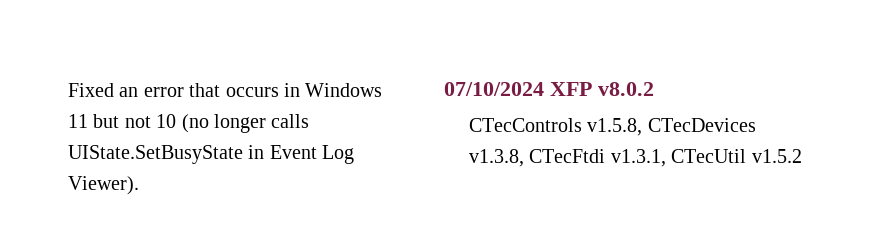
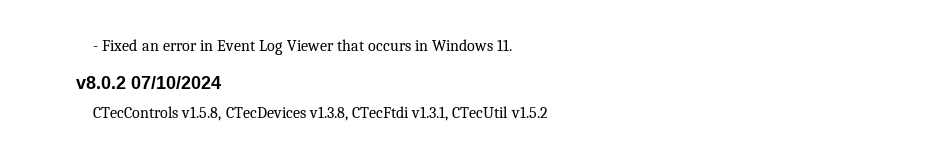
(68, 90) none -> [93,46,99,51] -
[189,83,383,97] [68,114,310,133] [68,145,355,164] [68,176,140,195] that occurs in Windows 11 but not 10 (no longer calls UIState.SetBusyState in Event Log Viewer). // -> [199,39,513,55] [76,76,126,89] in Event Log Viewer that occurs in Windows 11. // v8.0.2
[550,82,654,96] XFP v8.0.2 -> (221, 82) none

